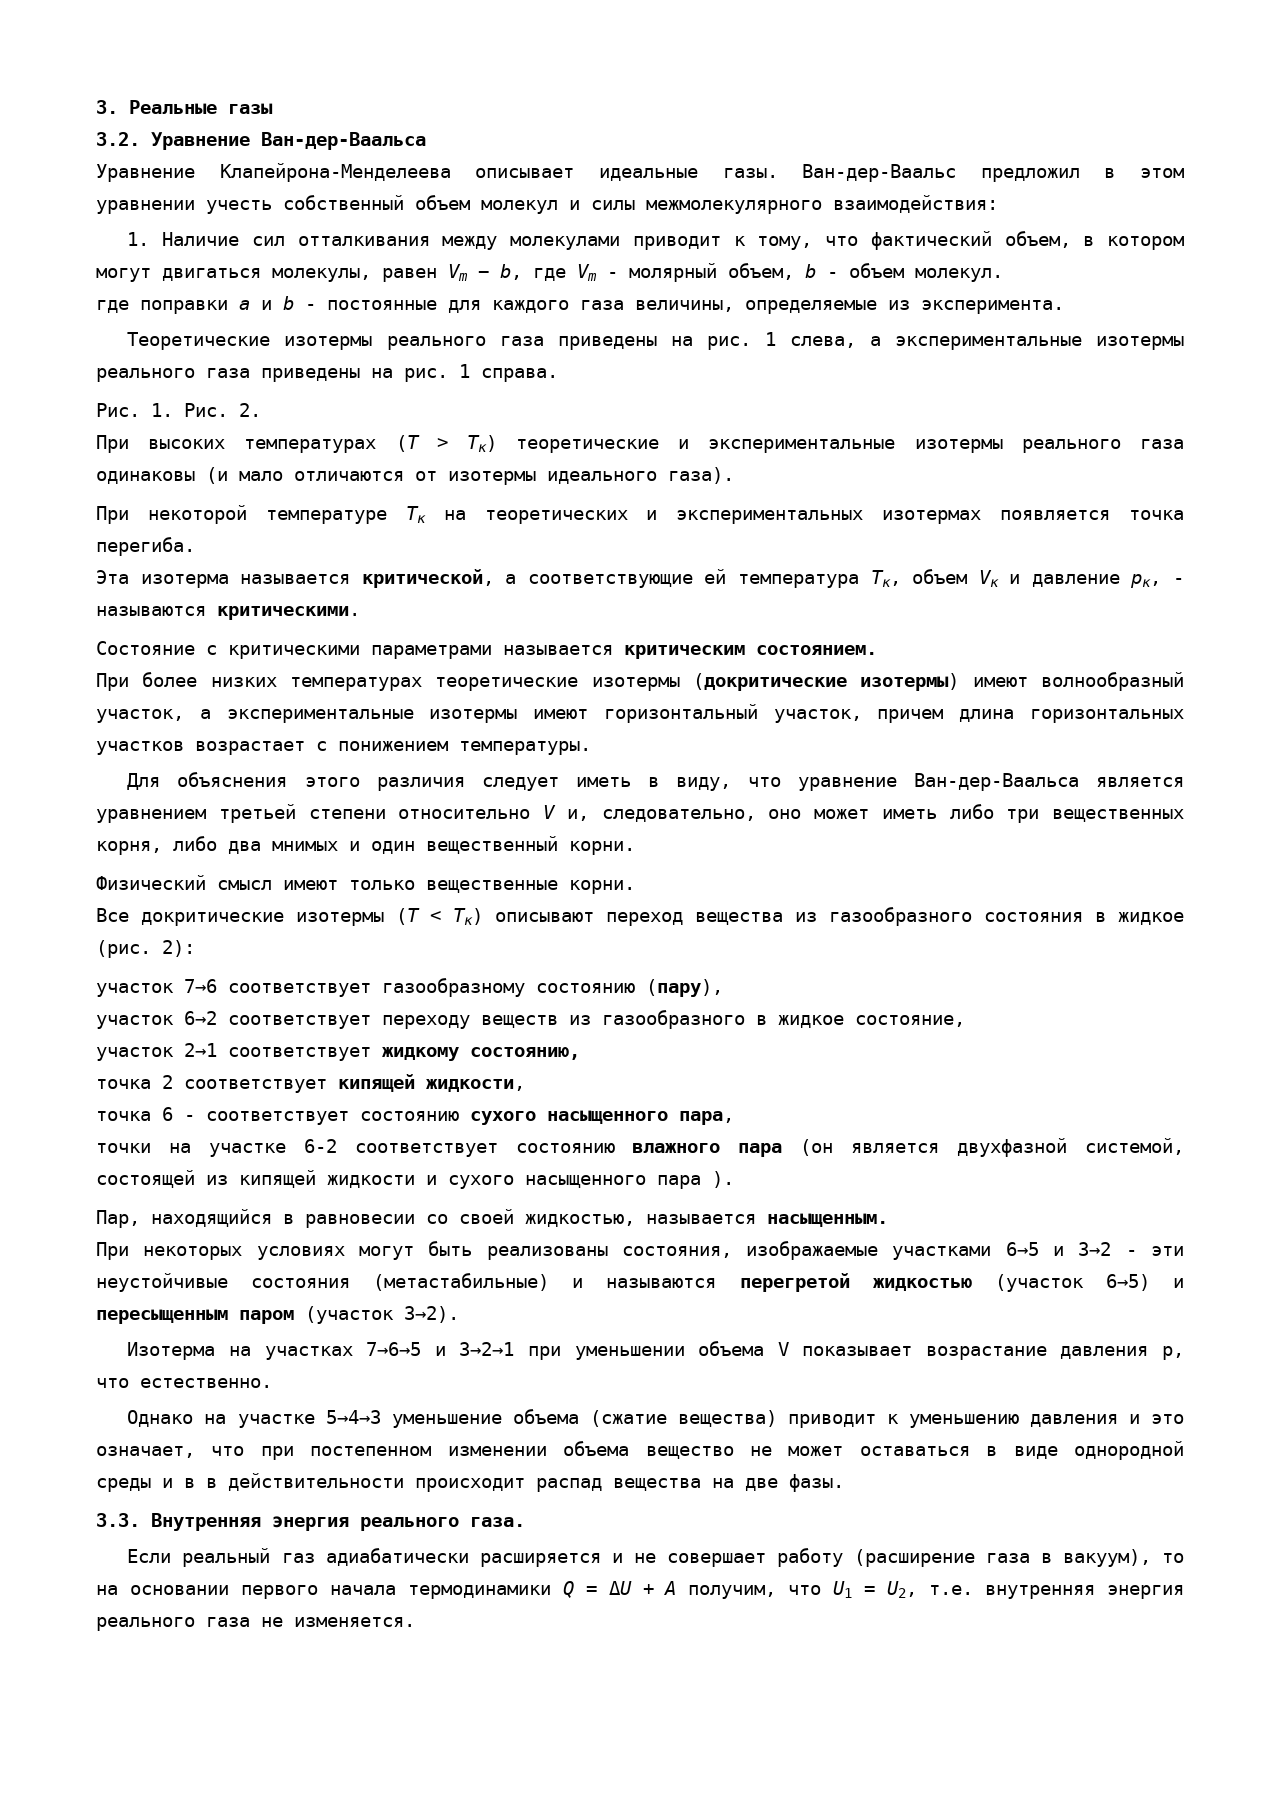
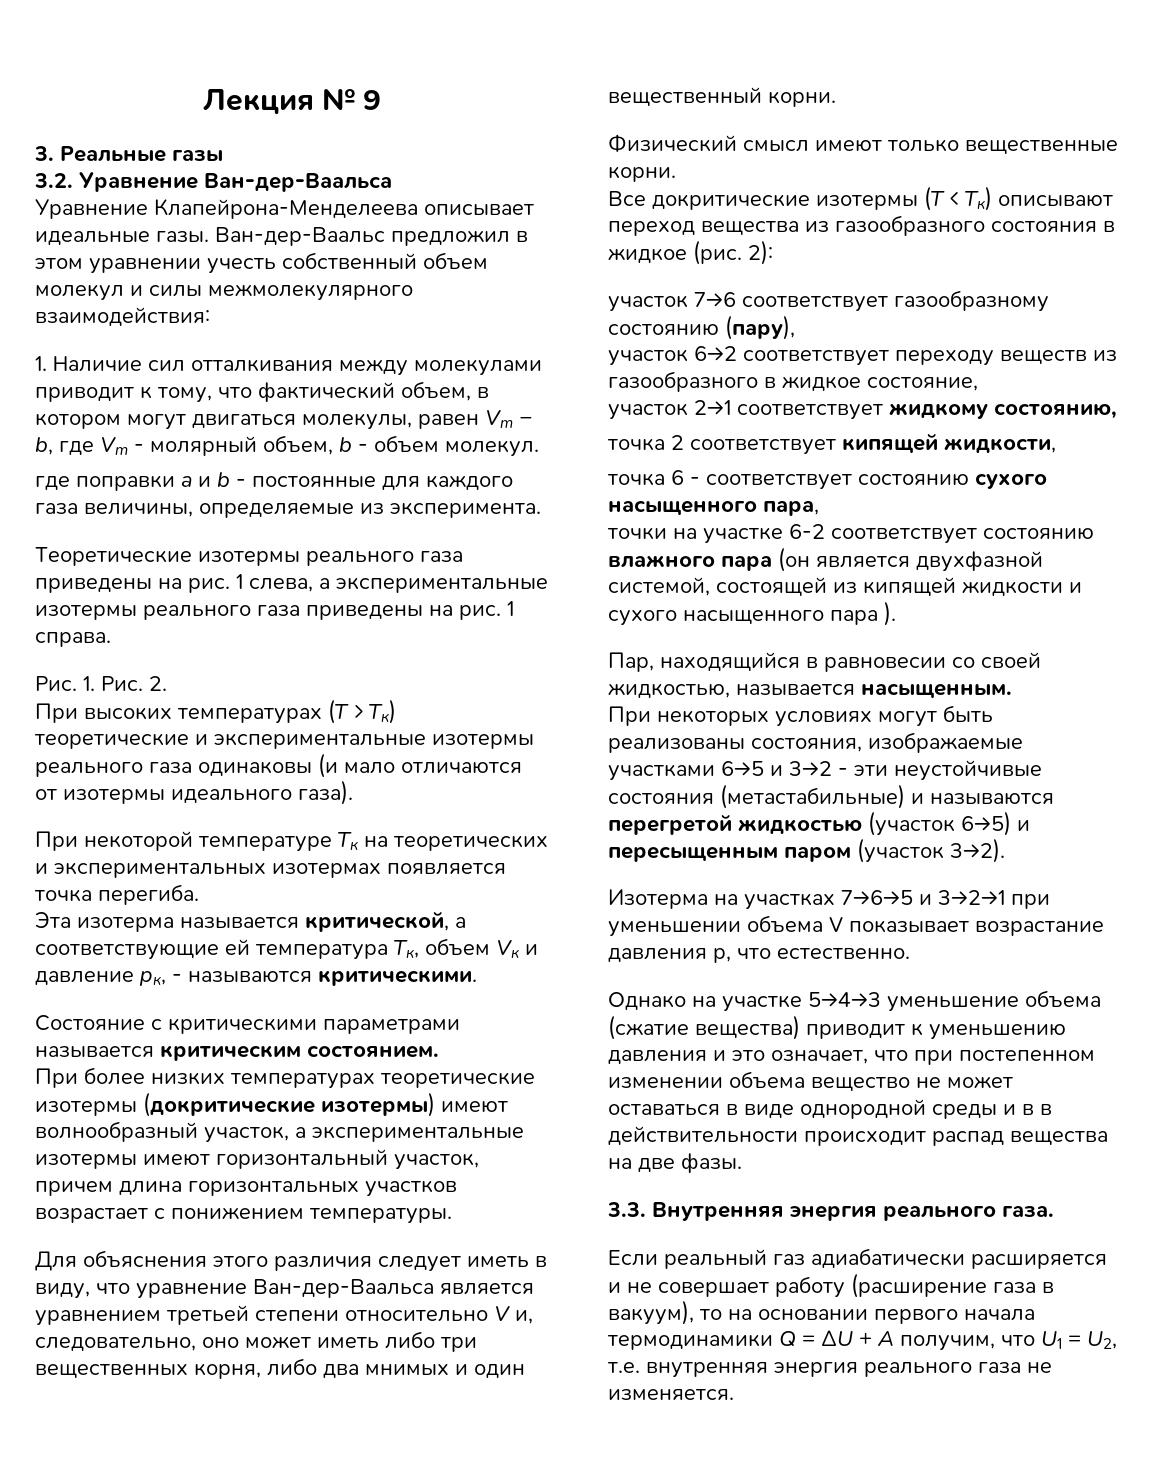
(96, 107) none -> [202,89,382,115] Лекция № 9 //

